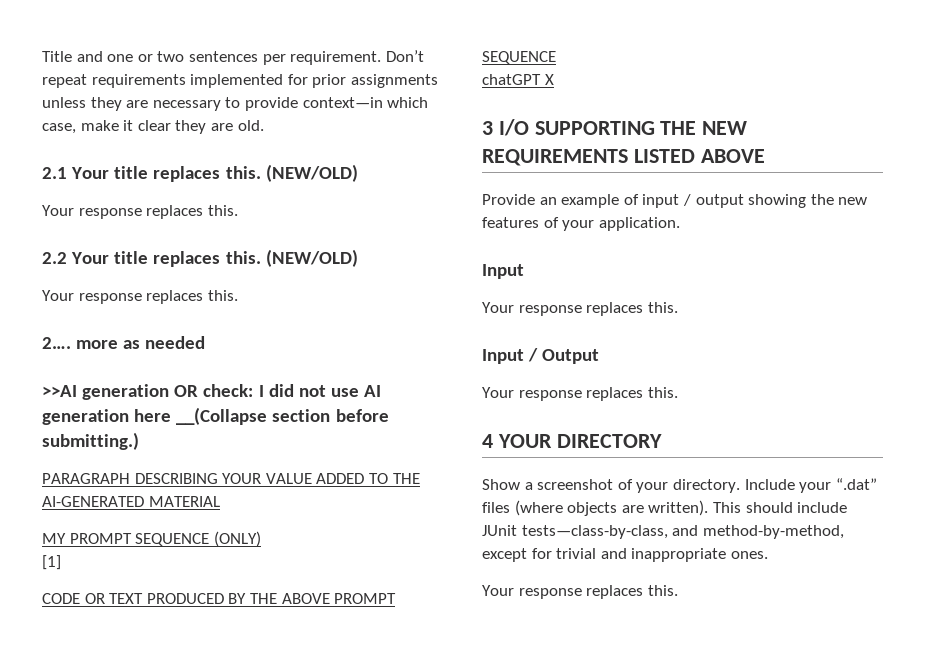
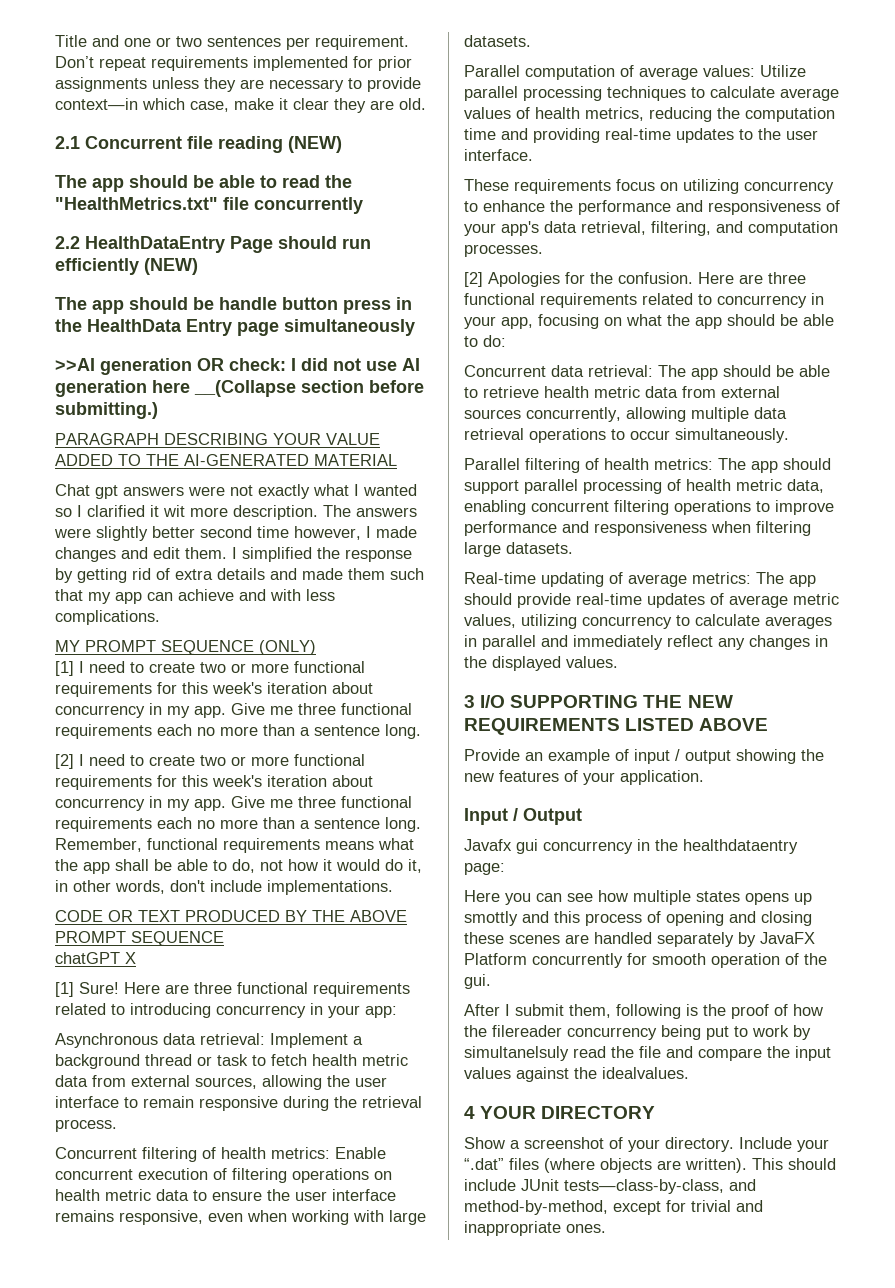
[71,164,358,182] [42,205,238,219] [42,249,358,267] [42,290,238,304] [42,336,206,349] Your title replaces this. (NEW/OLD) // Your response replaces this. // 2.2 Your title replaces this. (NEW/OLD) // Your response replaces this. // 2…. more as needed -> [85,136,342,153] [55,175,352,192] [55,197,363,214] [55,236,371,253] [55,258,198,275] [55,297,412,314] [55,319,415,336] Concurrent file reading (NEW) // The app should be able to read the "HealthMetrics.txt" file concurrently // 2.2 HealthDataEntry Page should run efficiently (NEW) // The app should be handle button press in the HealthData Entry page simultaneously
(220, 501) none -> [55,484,417,499] [55,505,417,520] [54,526,417,541] [55,547,412,562] [55,568,424,583] [55,589,335,604] [55,610,160,625] // Chat gpt answers were not exactly what I wanted so I clarified it wit more description. The answers were slightly better second time however, I made changes and edit them. I simplified the response by getting rid of extra details and made them such that my app can achieve and with less complications.
(61, 562) none -> [79,661,365,673] [55,682,373,697] [55,703,412,718] [55,724,421,739] [55,754,365,769] [55,775,373,790] [55,796,412,811] [55,817,421,832] [55,838,414,853] [55,859,422,874] [55,880,393,895] I need to create two or more functional requirements for this week's iteration about concurrency in my app. Give me three functional requirements each no more than a sentence long. // [2] I need to create two or more functional requirements for this week's iteration about concurrency in my app. Give me three functional requirements each no more than a sentence long. Remember, functional requirements means what the app shall be able to do, not how it would do it, in other words, don't include implementations.
(554, 79) none -> [55,982,410,997] [55,1003,397,1018] [55,1033,363,1048] [55,1054,408,1069] [55,1075,387,1090] [55,1096,422,1111] [55,1119,117,1132] [55,1147,386,1162] [55,1168,392,1183] [55,1189,396,1201] [55,1210,426,1225] [464,35,531,47] [464,65,806,80] [464,86,839,101] [464,107,835,122] [464,128,818,143] [464,149,533,161] [464,179,834,194] [464,200,840,215] [464,221,838,236] [464,244,543,257] [464,272,806,287] [464,293,824,308] [464,314,834,329] [464,335,506,347] [464,365,830,380] [464,386,780,398] [464,407,787,422] [464,428,789,443] [464,458,831,473] [464,479,824,494] [464,500,834,515] [464,521,811,536] [464,542,573,557] [464,572,816,587] [464,593,839,608] [464,614,832,629] [464,635,828,650] [464,656,618,671] // [1] Sure! Here are three functional requirements related to introducing concurrency in your app: // Asynchronous data retrieval: Implement a background thread or task to fetch health metric data from external sources, allowing the user interface to remain responsive during the retrieval process. // Concurrent filtering of health metrics: Enable concurrent execution of filtering operations on health metric data to ensure the user interface remains responsive, even when working with large datasets. // Parallel computation of average values: Utilize parallel processing techniques to calculate average values of health metrics, reducing the computation time and providing real-time updates to the user interface. // These requirements focus on utilizing concurrency to enhance the performance and responsiveness of your app's data retrieval, filtering, and computation processes. // [2] Apologies for the confusion. Here are three functional requirements related to concurrency in your app, focusing on what the app should be able to do: // Concurrent data retrieval: The app should be able to retrieve health metric data from external sources concurrently, allowing multiple data retrieval operations to occur simultaneously. // Parallel filtering of health metrics: The app should support parallel processing of health metric data, enabling concurrent filtering operations to improve performance and responsiveness when filtering large datasets. // Real-time updating of average metrics: The app should provide real-time updates of average metric values, utilizing concurrency to calculate averages in parallel and immediately reflect any changes in the displayed values.
[482,302,678,316] [482,348,600,364] [482,387,678,401] // Your response replaces this. // Input / Output // Your response replaces this. -> [513,808,582,825] [464,839,798,854] [464,863,505,875] [464,890,812,905] [464,911,812,926] [464,932,815,947] [464,953,827,968] [464,974,491,989] [464,1004,823,1019] [464,1025,811,1040] [464,1046,831,1061] [464,1067,689,1082] / Output // Javafx gui concurrency in the healthdataentry page: // Here you can see how multiple states opens up smottly and this process of opening and closing these scenes are handled separately by JavaFX Platform concurrently for smooth operation of the gui. // After I submit them, following is the proof of how the filereader concurrency being put to work by simultanelsuly read the file and compare the input values against the idealvalues.
[482,585,678,599] // Your response replaces this. -> (606, 1228) none

